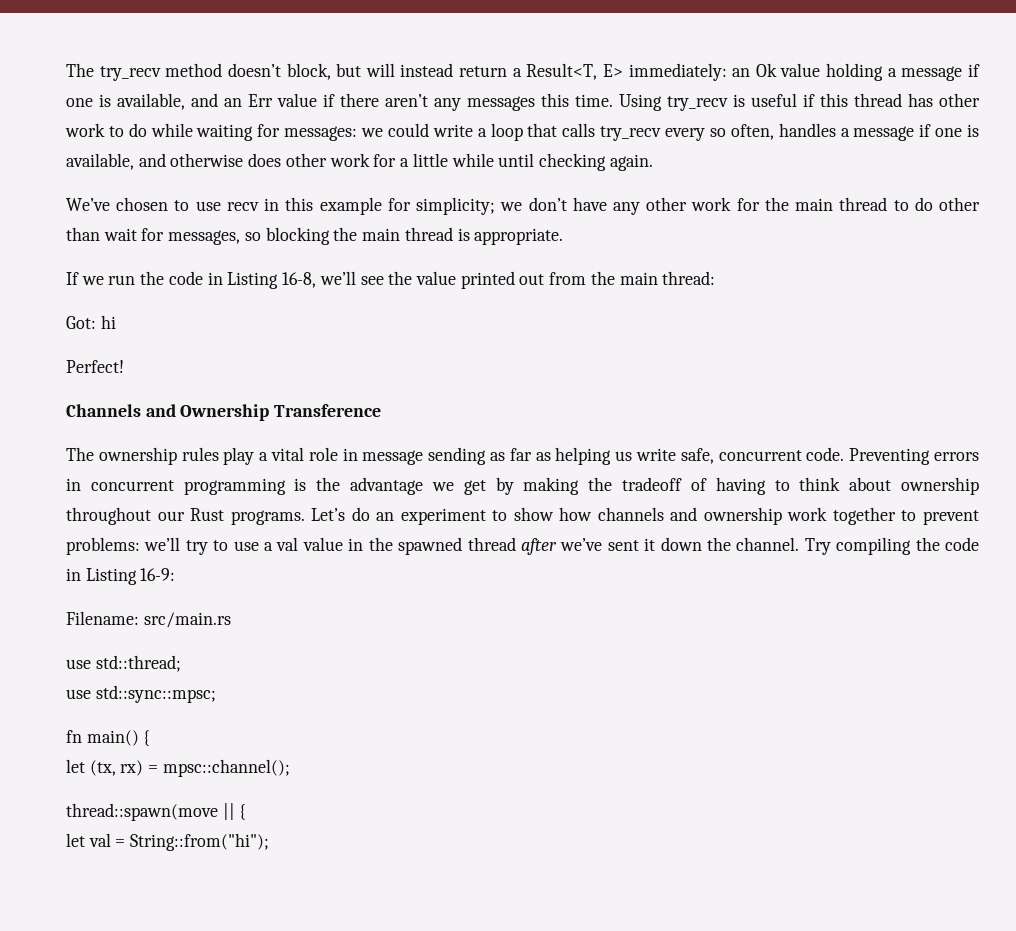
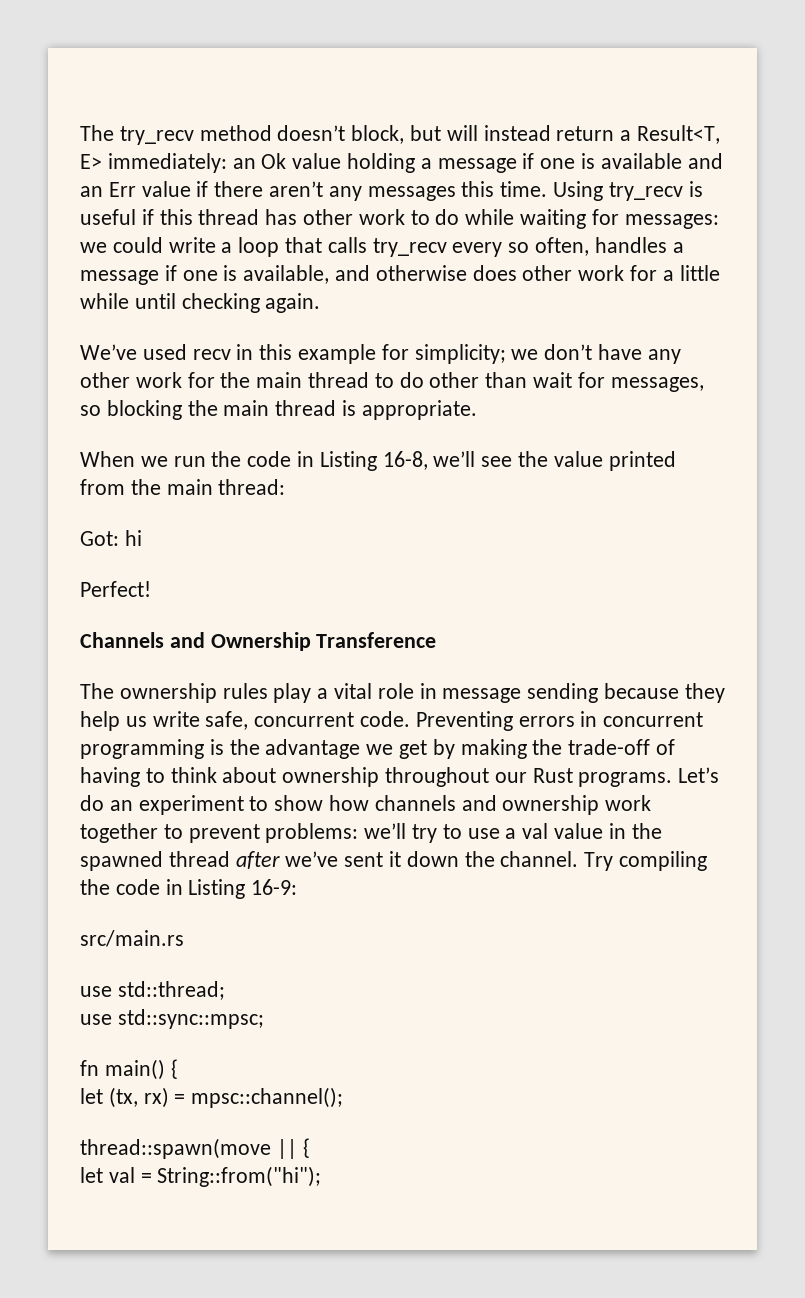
[117,93,185,110] available, -> [600,153,682,169] available
[116,197,221,211] chosen to use -> [142,344,187,360] used
[66,272,79,285] If -> [80,451,135,467] When
[519,274,545,285] out -> (676, 461) none
[490,447,612,465] as far as helping -> [604,683,725,703] [80,711,120,731] because they help
[622,477,683,491] tradeoff -> [568,739,651,755] trade-off
[66,611,139,625] Filename: -> (298, 887) none

